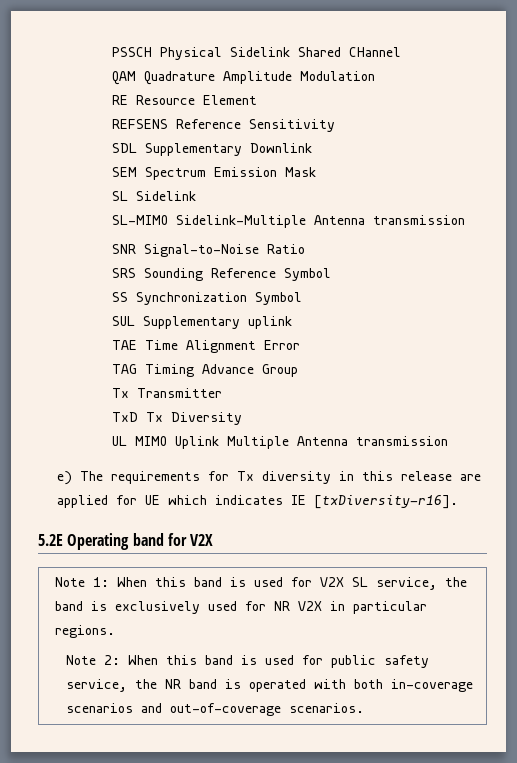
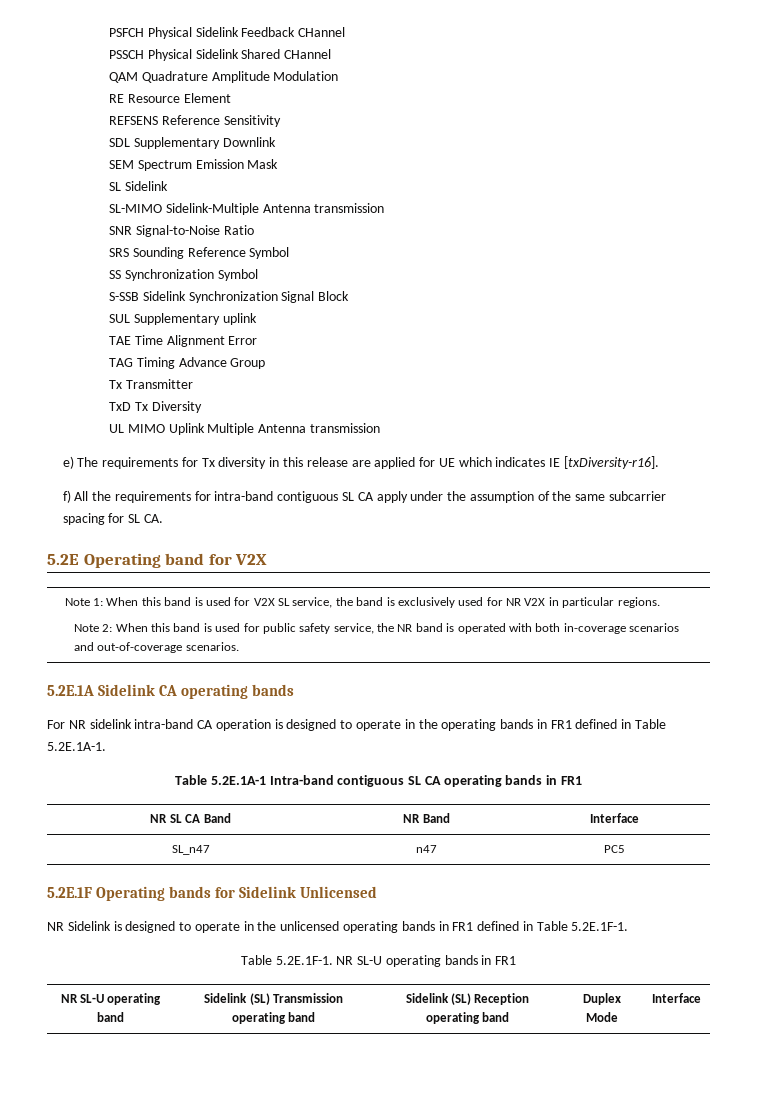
(112, 52) none -> [109,27,346,39] PSFCH Physical Sidelink Feedback CHannel //
(303, 298) none -> [109,291,350,303] // S-SSB Sidelink Synchronization Signal Block
(458, 502) none -> [62,490,667,503] [62,513,163,525] // f) All the requirements for intra-band contiguous SL CA apply under the assumption of the same subcarrier spacing for SL CA.
(364, 708) none -> [47,684,295,699] [47,719,667,731] [47,742,106,751] [174,775,583,787] [150,813,231,823] [403,813,450,823] [590,813,639,823] [171,845,210,855] [416,845,437,853] [604,845,625,853] [47,886,378,901] [47,921,629,933] [240,955,517,967] [60,993,162,1005] [97,1012,124,1022] [204,993,343,1005] [231,1012,316,1024] [405,993,530,1005] [425,1012,510,1024] [583,993,621,1005] [586,1012,618,1022] [651,993,701,1003] // 5.2E.1A Sidelink CA operating bands // For NR sidelink intra-band CA operation is designed to operate in the operating bands in FR1 defined in Table 5.2E.1A-1. // Table 5.2E.1A-1 Intra-band contiguous SL CA operating bands in FR1 // NR SL CA Band | NR Band | Interface // SL_n47 | n47 | PC5 // 5.2E.1F Operating bands for Sidelink Unlicensed // NR Sidelink is designed to operate in the unlicensed operating bands in FR1 defined in Table 5.2E.1F-1. // Table 5.2E.1F-1. NR SL-U operating bands in FR1 // NR SL-U operating band | Sidelink (SL) Transmission operating band | Sidelink (SL) Reception operating band | Duplex Mode | Interface

